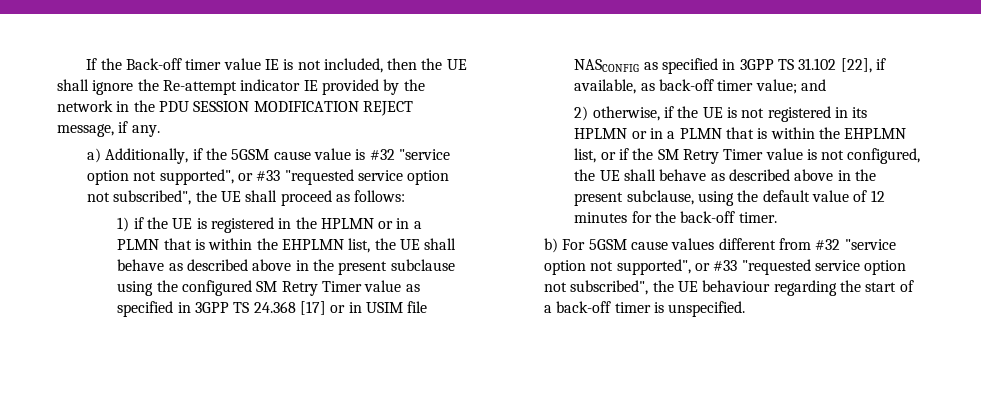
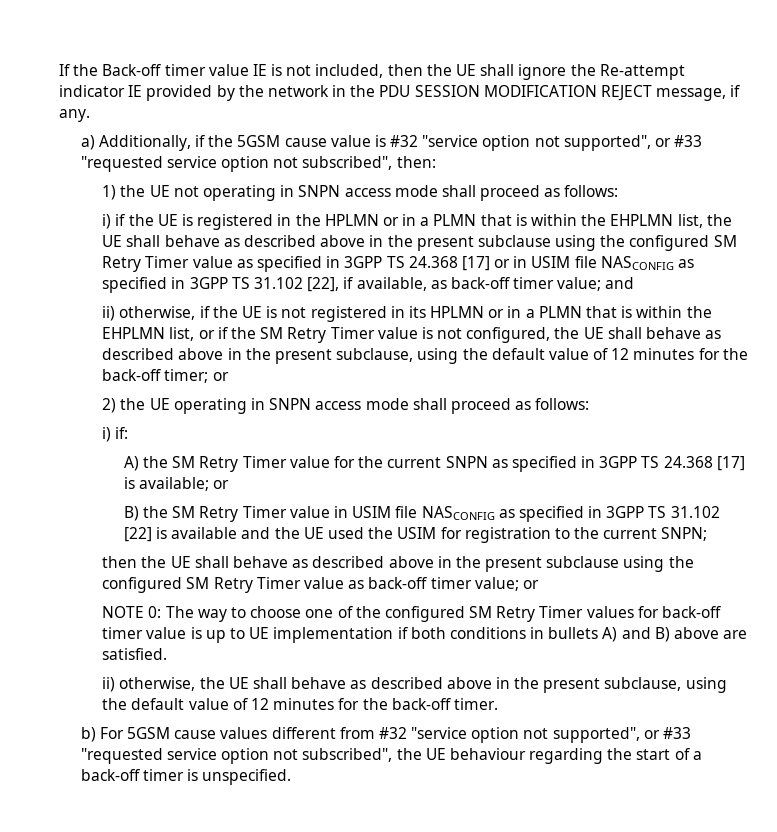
[195,190,406,206] [117,217,130,232] the UE shall proceed as follows: // 1) -> [396,156,436,168] [102,185,619,201] [102,214,112,229] then: // 1) the UE not operating in SNPN access mode shall proceed as follows: // i)
[574,106,589,121] 2) -> [102,306,116,321] ii)
(736, 217) none -> [164,369,229,383] [102,398,590,414] [102,427,129,442] [123,456,745,472] [123,477,230,491] [123,506,720,522] [123,527,708,543] [102,556,694,572] [102,577,539,593] [102,606,722,622] [102,627,748,643] [102,648,168,660] [102,677,727,693] [102,698,451,710] timer; or // 2) the UE operating in SNPN access mode shall proceed as follows: // i) if: // A) the SM Retry Timer value for the current SNPN as specified in 3GPP TS 24.368 [17] is available; or // B) the SM Retry Timer value in USIM file NASCONFIG as specified in 3GPP TS 31.102 [22] is available and the UE used the USIM for registration to the current SNPN; // then the UE shall behave as described above in the present subclause using the configured SM Retry Timer value as back-off timer value; or // NOTE 0: The way to choose one of the configured SM Retry Timer values for back-off timer value is up to UE implementation if both conditions in bullets A) and B) above are satisfied. // ii) otherwise, the UE shall behave as described above in the present subclause, using the default value of 12 minutes for the back-off

